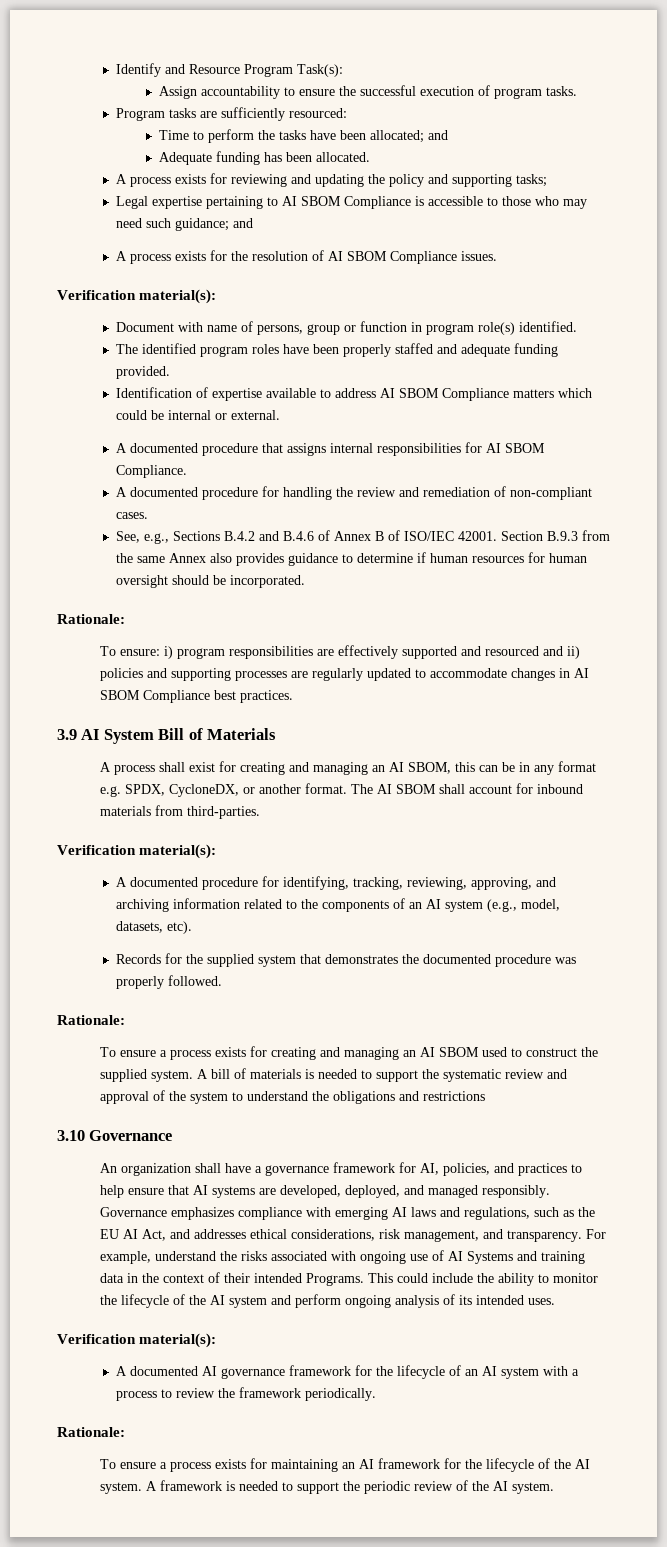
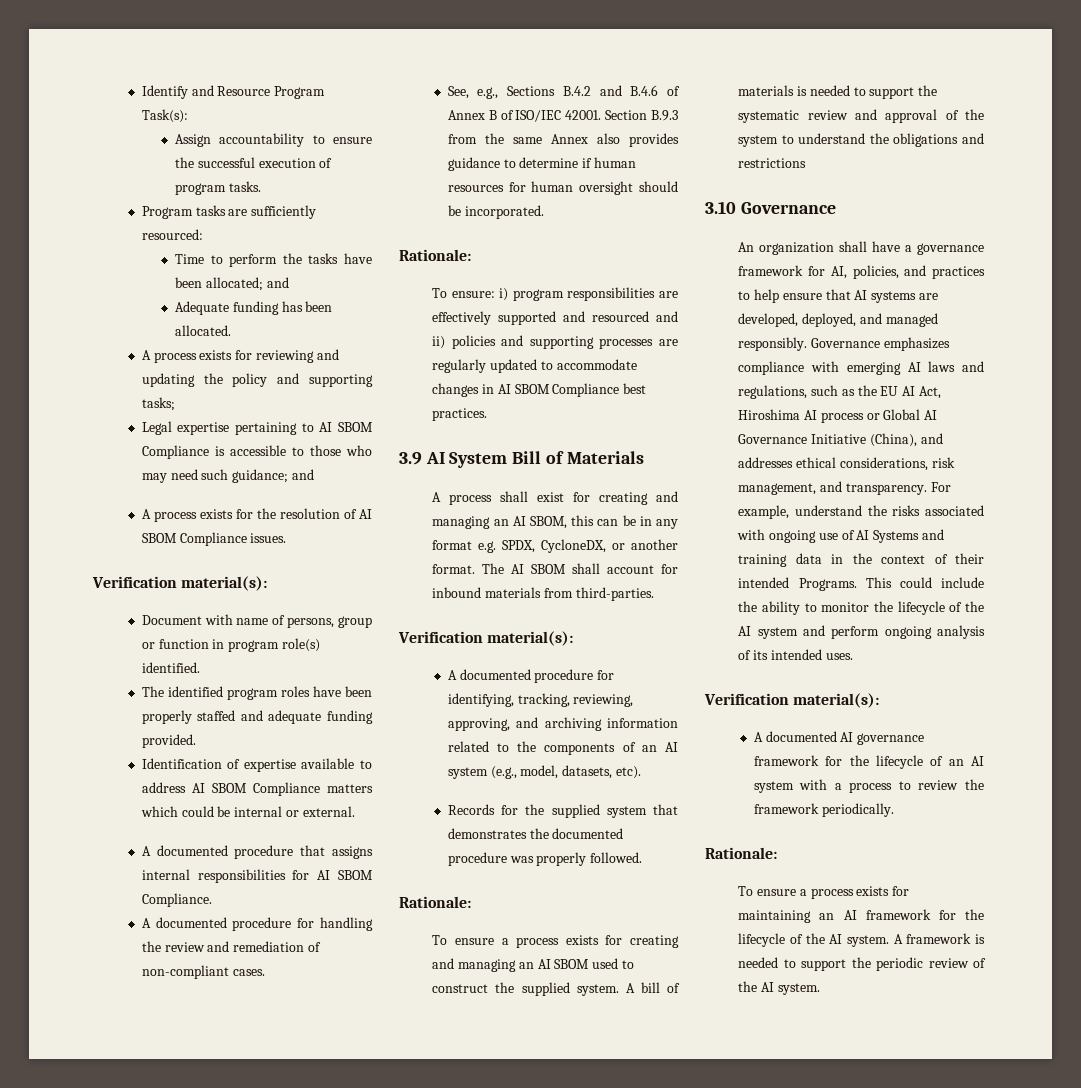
(167, 1235) none -> [738,409,938,423] [738,433,917,447] Hiroshima AI process or Global AI Governance Initiative (China),

